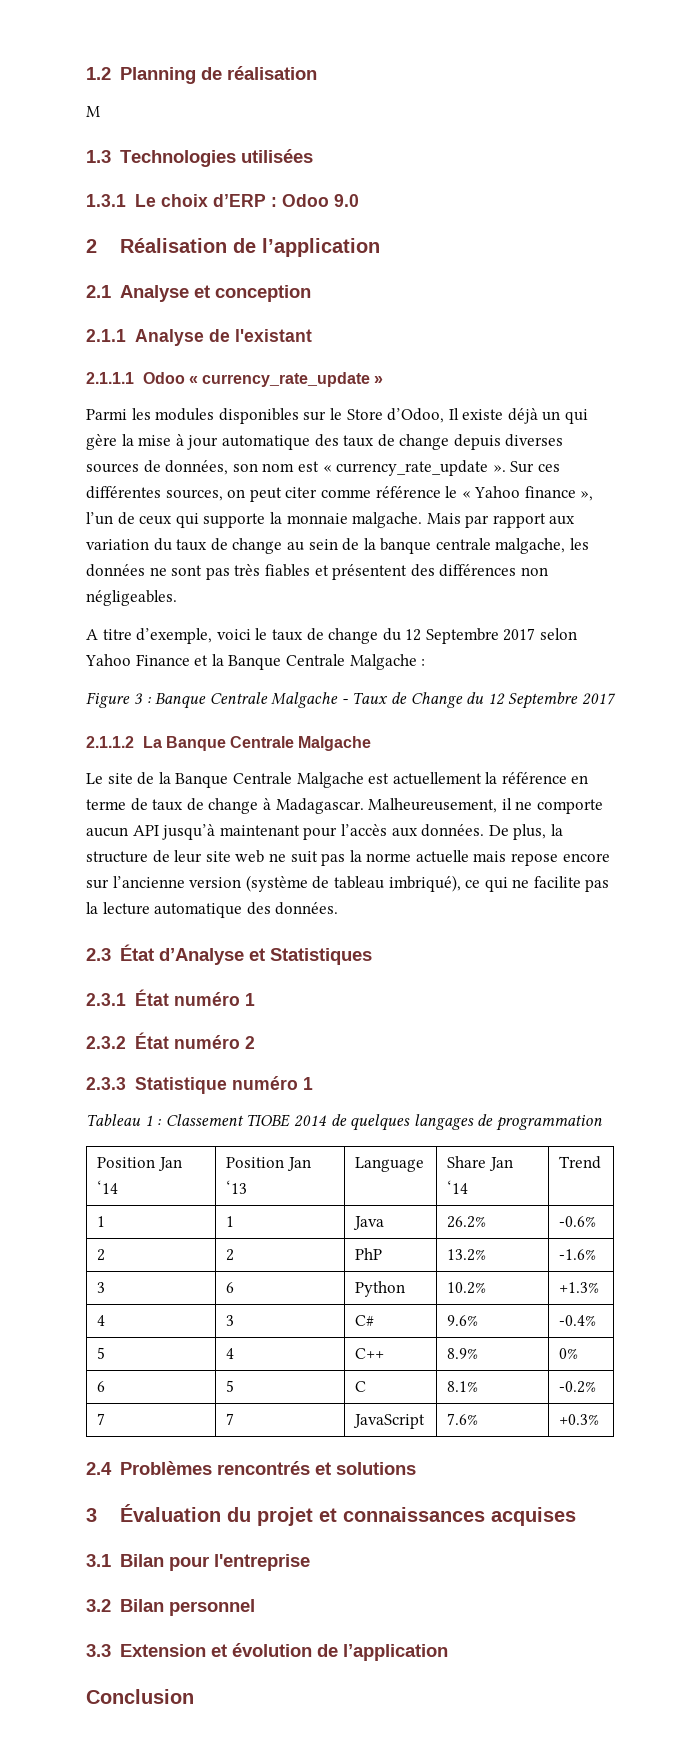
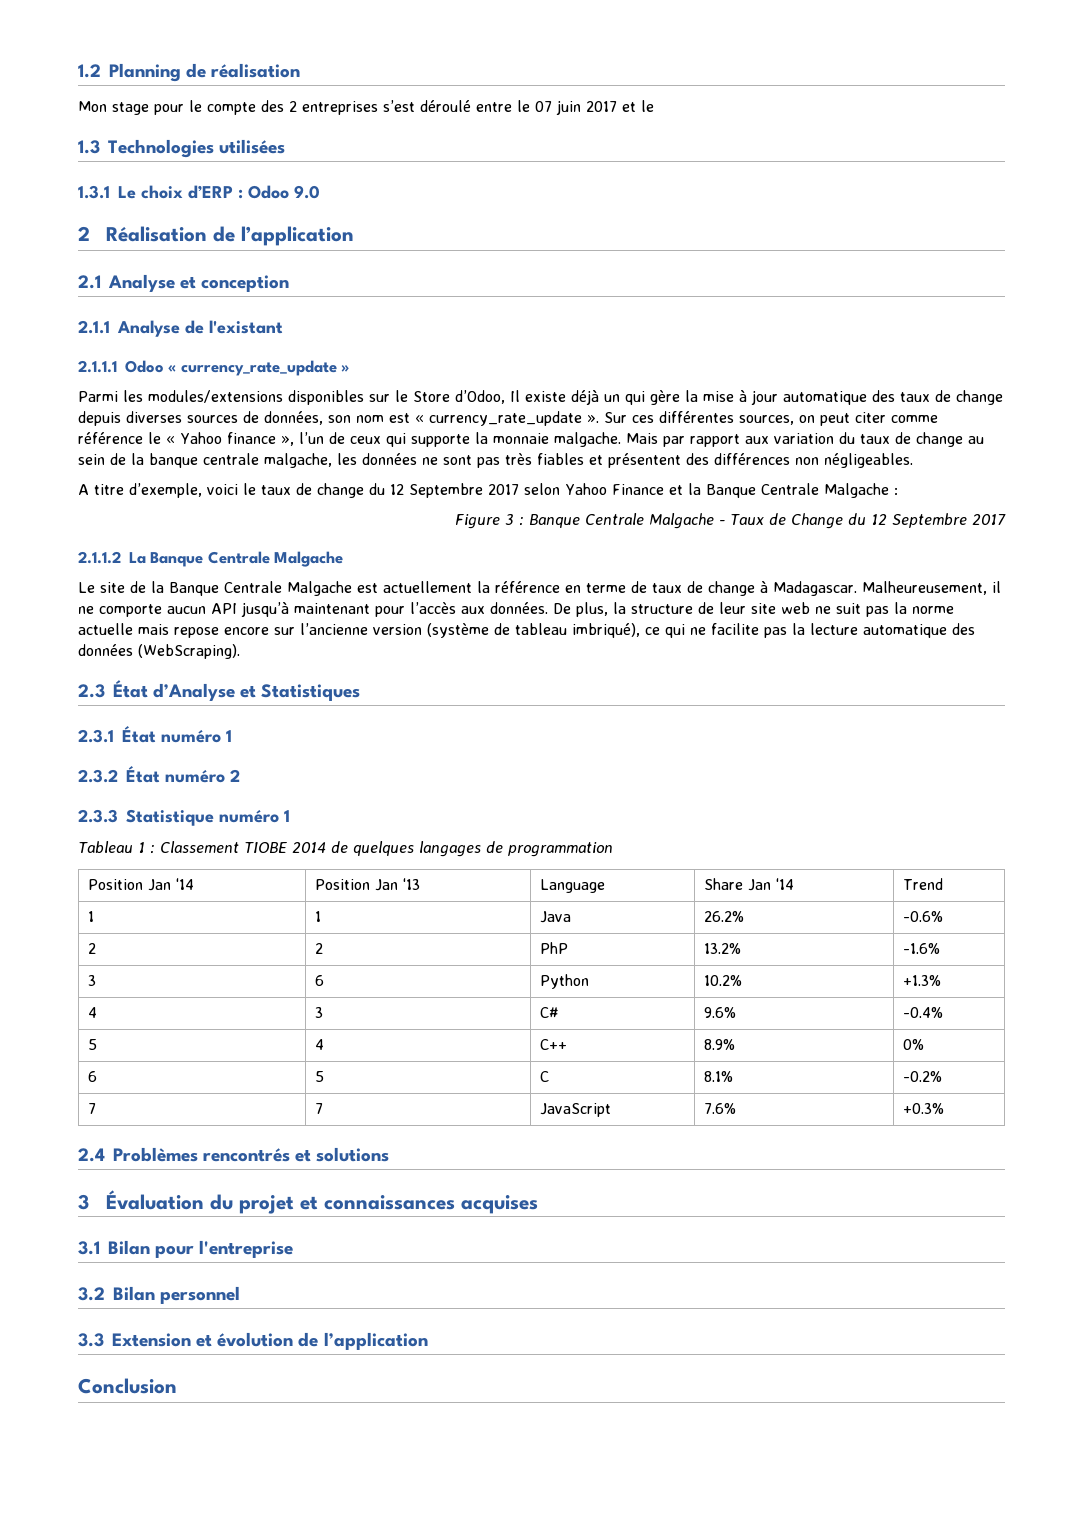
[86,106,100,117] M -> [78,100,654,115] Mon stage pour le compte des 2 entreprises s’est déroulé entre le 07 juin 2017 et le
[155,408,215,421] modules -> [148,390,283,403] modules/extensions
[275,902,339,915] données. -> [78,644,240,659] données (WebScraping).

